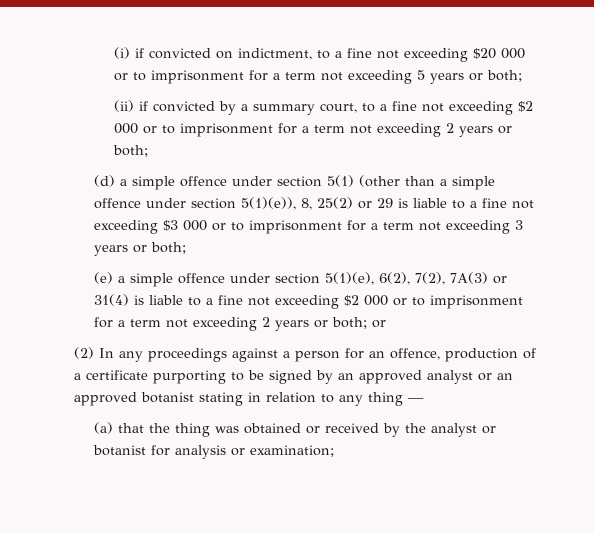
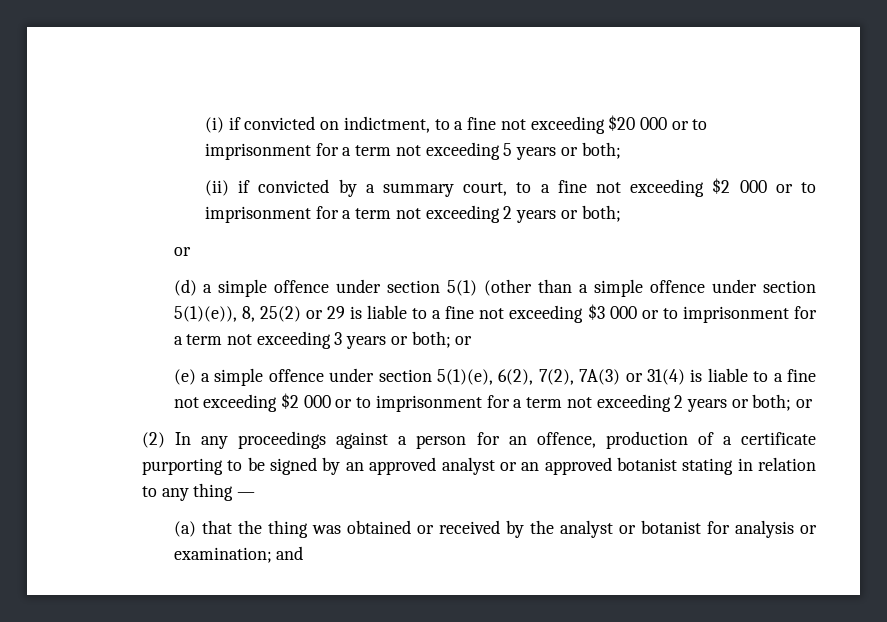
(149, 151) none -> [173,247,191,256] // or
(186, 248) none -> [455,336,473,345] or
(334, 451) none -> [276,546,304,560] and

